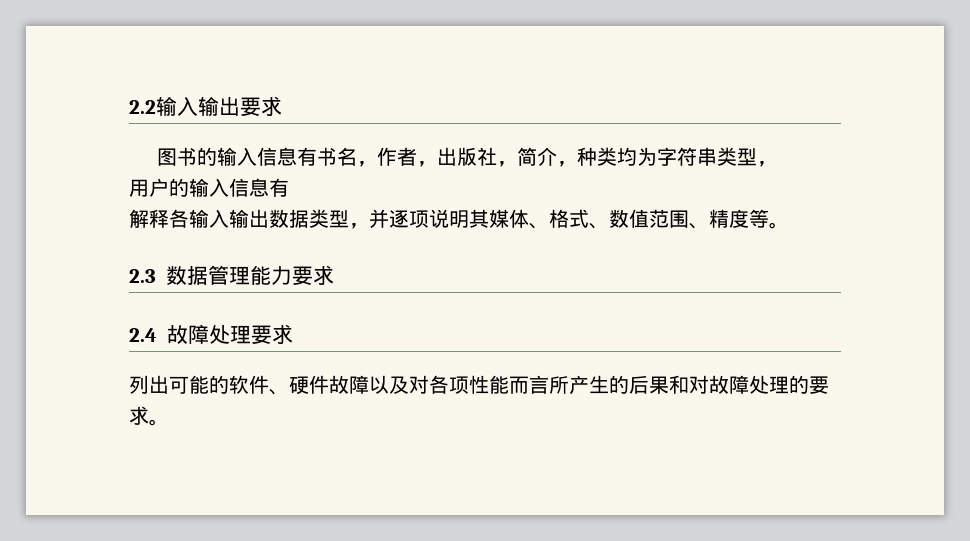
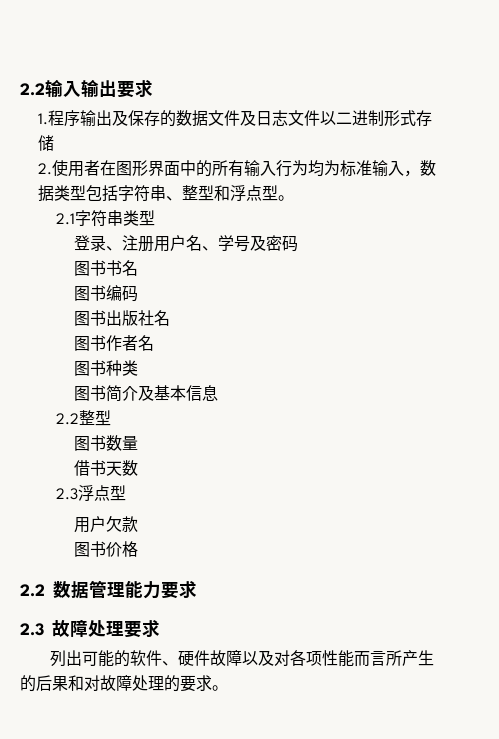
[156,147,777,167] [129,178,289,197] [129,209,789,229] [129,269,156,283] 图书的输入信息有书名，作者，出版社，简介，种类均为字符串类型， // 用户的输入信息有 // 解释各输入输出数据类型，并逐项说明其媒体、格式、数值范围、精度等。 // 2.3 -> [38,110,433,127] [38,135,55,151] [38,160,437,177] [38,185,295,202] [56,210,156,227] [74,235,299,252] [74,260,139,276] [74,285,139,302] [74,310,171,326] [74,335,155,351] [74,360,139,376] [74,385,219,402] [56,410,112,426] [74,435,139,451] [74,460,139,476] [56,485,127,501] [74,516,139,533] [74,541,139,557] [20,584,45,597] 1.程序输出及保存的数据文件及日志文件以二进制形式存储 // 2.使用者在图形界面中的所有输入行为均为标准输入，数据类型包括字符串、整型和浮点型。 // 2.1字符串类型 // 登录、注册用户名、学号及密码 // 图书书名 // 图书编码 // 图书出版社名 // 图书作者名 // 图书种类 // 图书简介及基本信息 // 2.2整型 // 图书数量 // 借书天数 // 2.3浮点型 // 用户欠款 // 图书价格 // 2.2
[129,328,157,342] 2.4 -> [20,623,44,636] 2.3

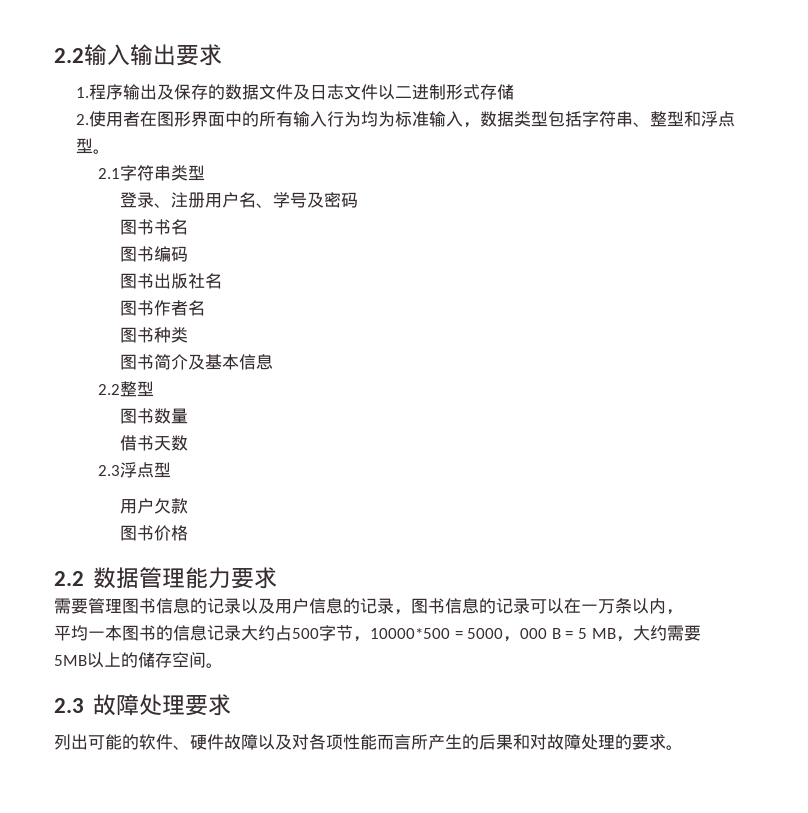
(197, 589) none -> [54,598,683,615] [54,625,701,642] [54,652,223,668] // 需要管理图书信息的记录以及用户信息的记录，图书信息的记录可以在一万条以内， // 平均一本图书的信息记录大约占500字节，10000*500 = 5000，000 B = 5 MB，大约需要 // 5MB以上的储存空间。

